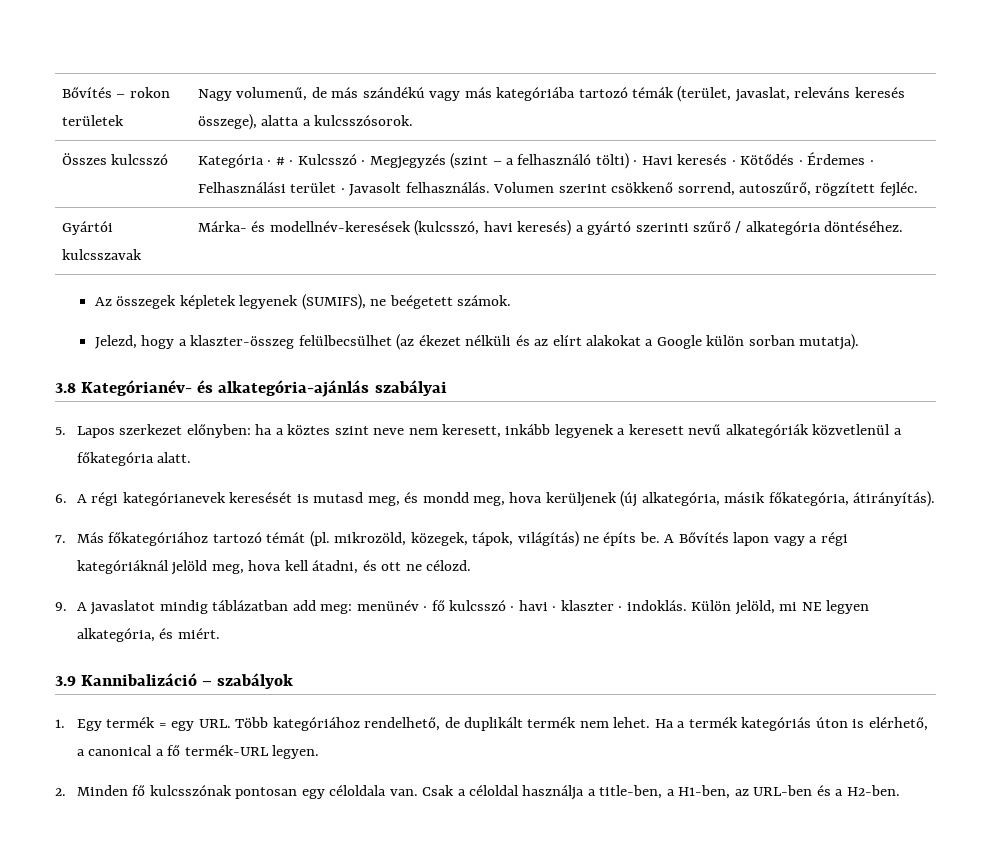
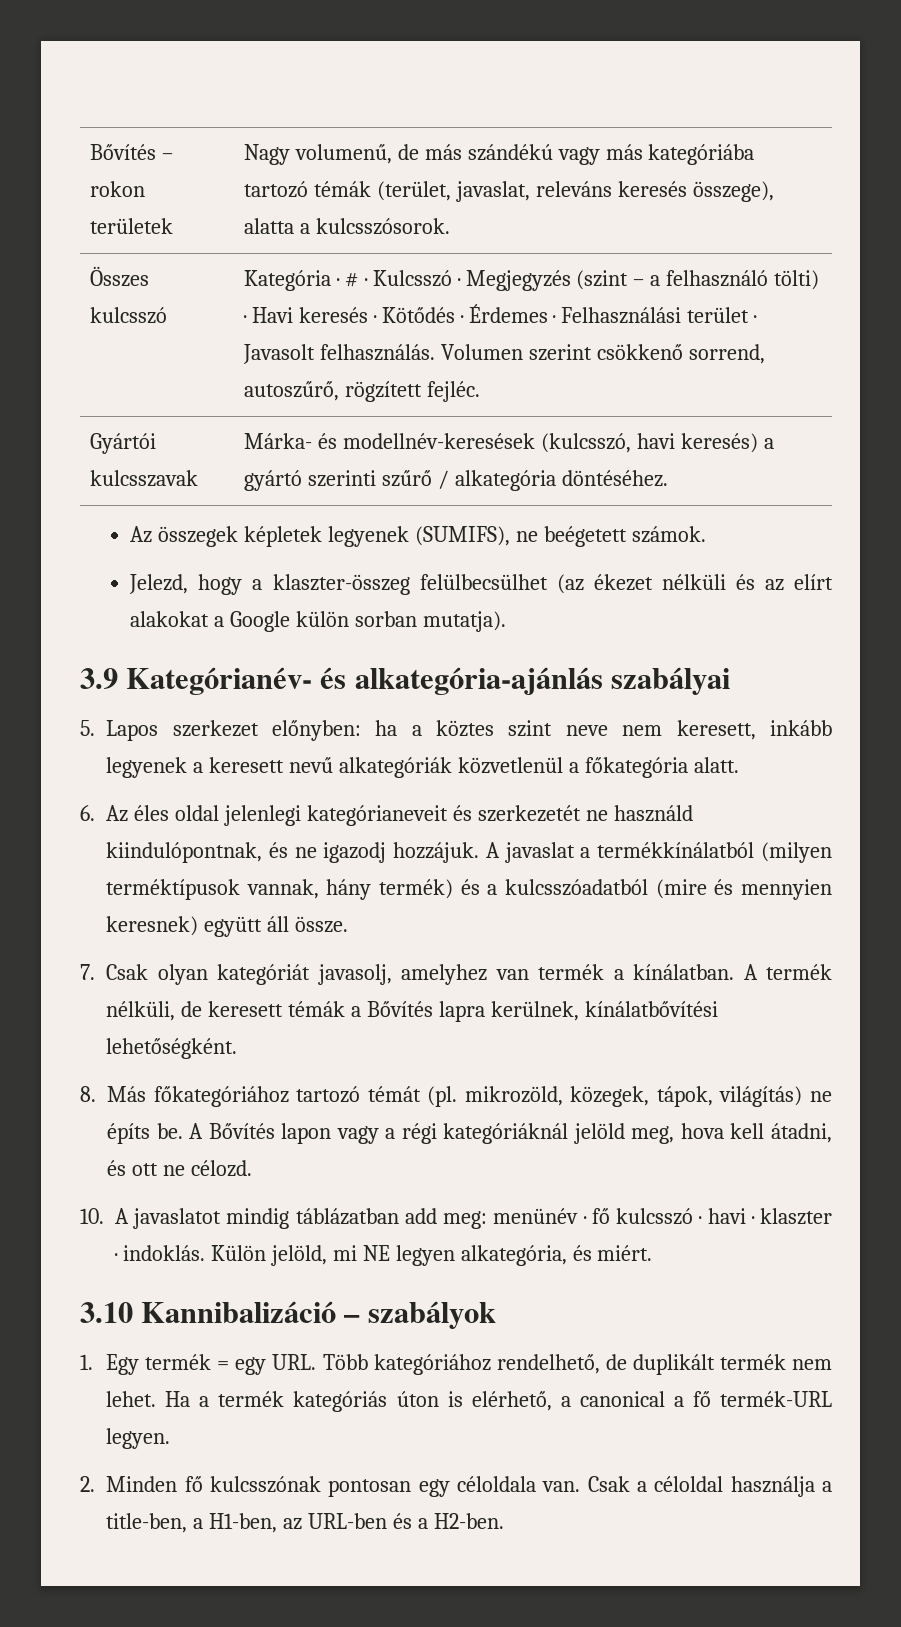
[55,383,76,393] 3.8 -> [80,668,118,689] 3.9
[76,491,936,507] [55,535,66,543] A régi kategórianevek keresését is mutasd meg, és mondd meg, hova kerüljenek (új alkategória, másik főkategória, átirányítás). // 7. -> [106,805,693,826] [106,842,833,863] [106,879,833,900] [106,916,348,937] [80,964,832,985] [106,1001,718,1022] [106,1038,238,1059] [80,1086,96,1102] Az éles oldal jelenlegi kategórianeveit és szerkezetét ne használd kiindulópontnak, és ne igazodj hozzájuk. A javaslat a termékkínálatból (milyen terméktípusok vannak, hány termék) és a kulcsszóadatból (mire és mennyien keresnek) együtt áll össze. // 7. Csak olyan kategóriát javasolj, amelyhez van termék a kínálatban. A termék nélküli, de keresett témák a Bővítés lapra kerülnek, kínálatbővítési lehetőségként. // 8.
[55,602,67,611] 9. -> [80,1208,104,1224] 10.
[55,676,76,686] 3.9 -> [80,1302,133,1323] 3.10

